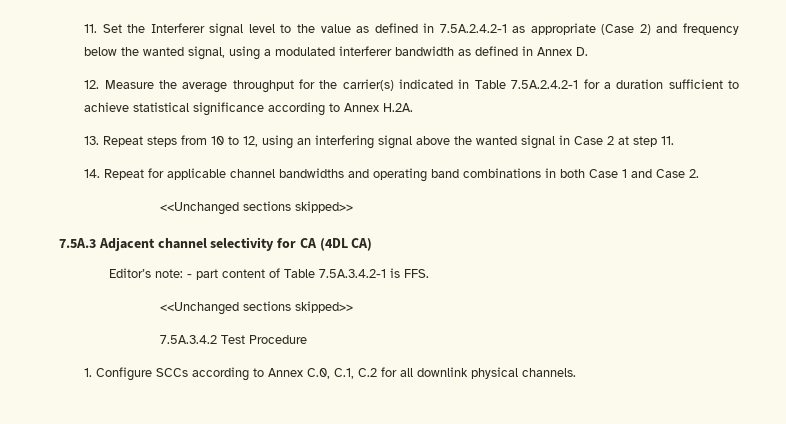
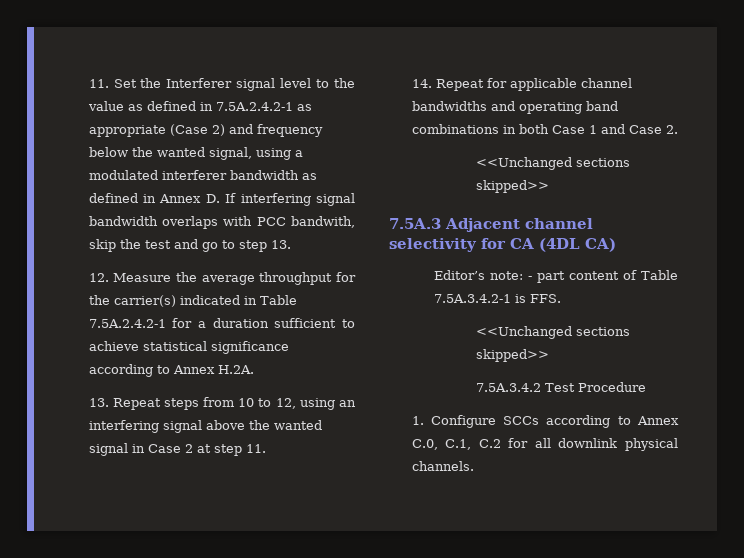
(589, 51) none -> [225,193,356,206] [88,216,355,229] [88,239,291,252] If interfering signal bandwidth overlaps with PCC bandwith, skip the test and go to step 13.

